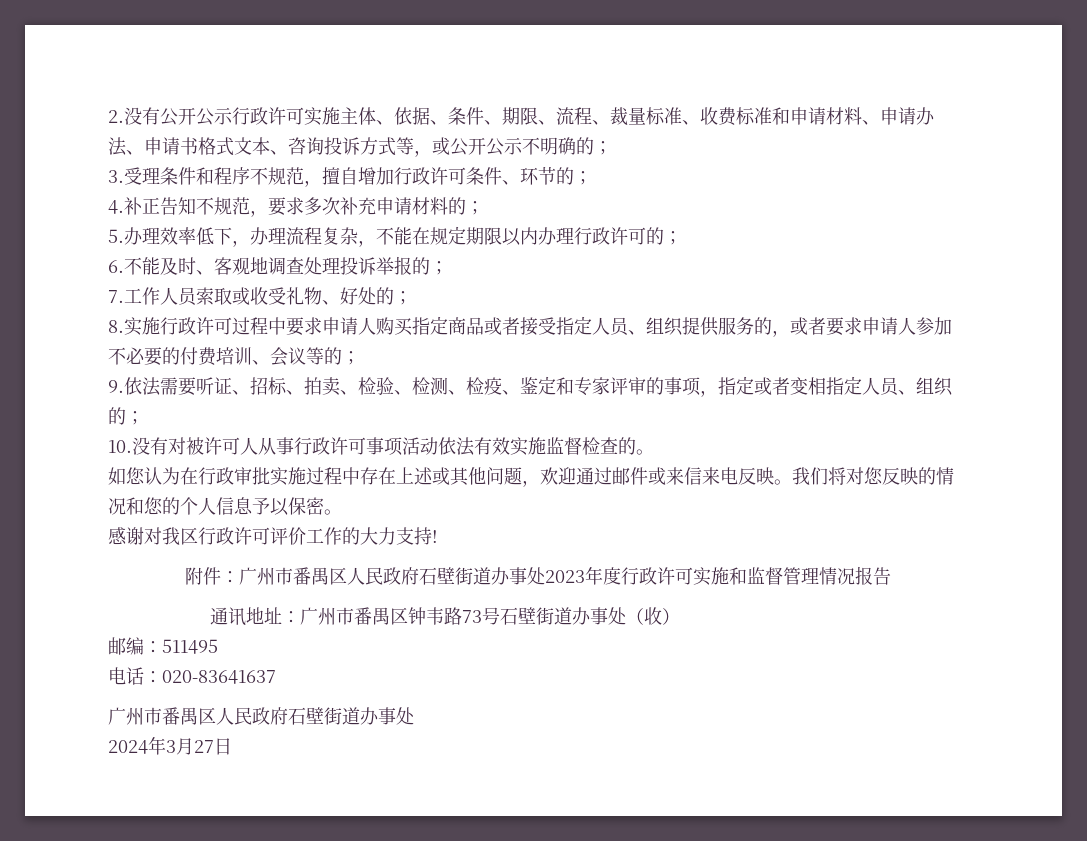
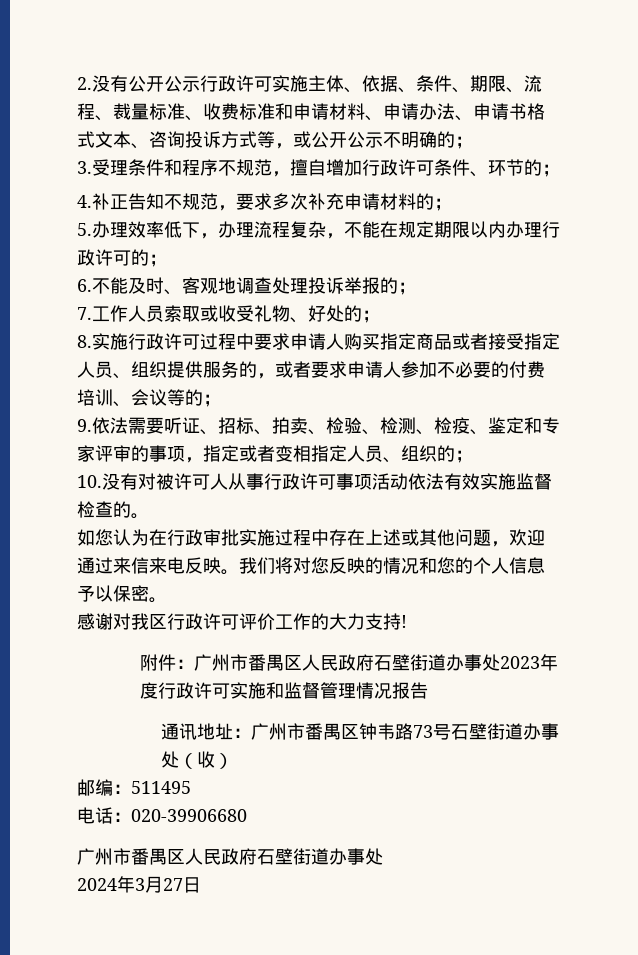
[612,467,666,485] 邮件或 -> (113, 565) none
[162,670,276,684] 020-83641637 -> [131,809,247,822] 020-39906680

